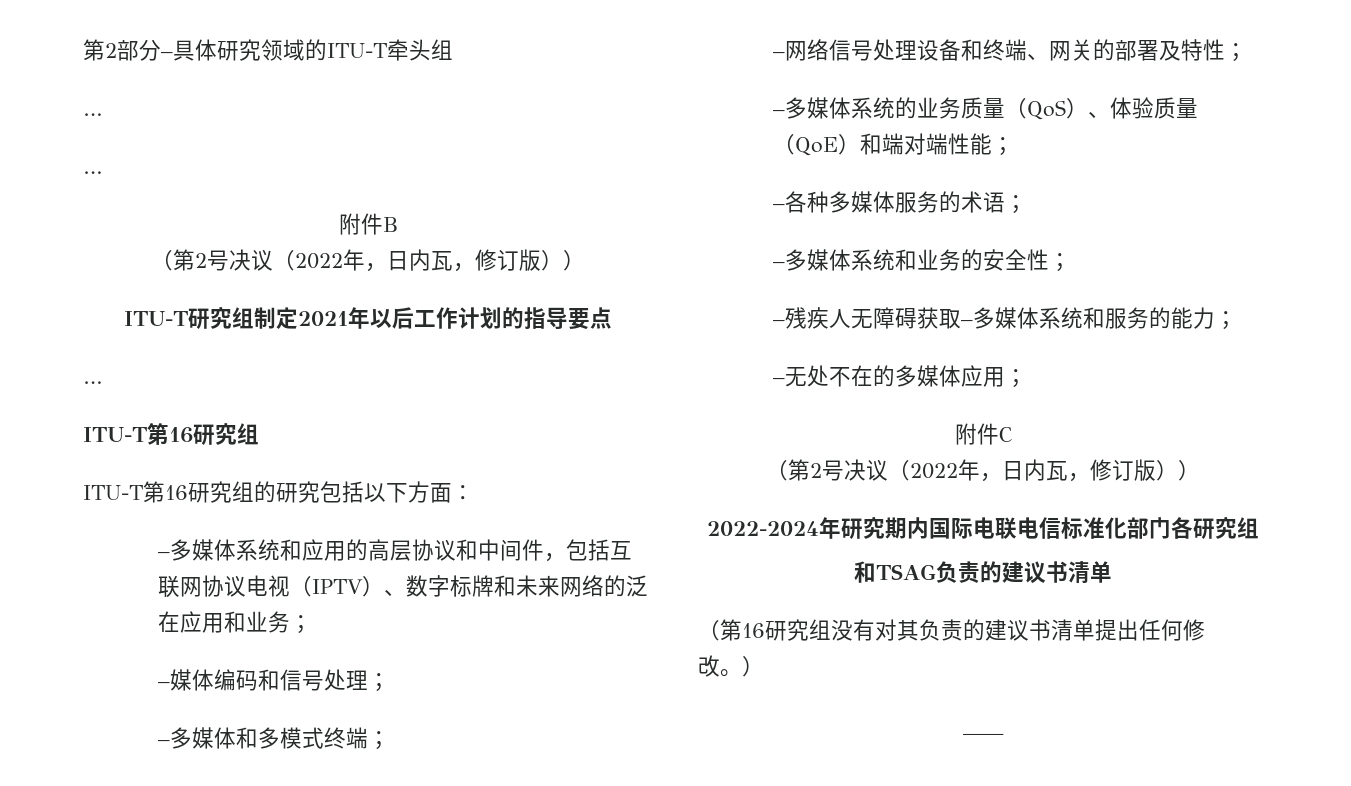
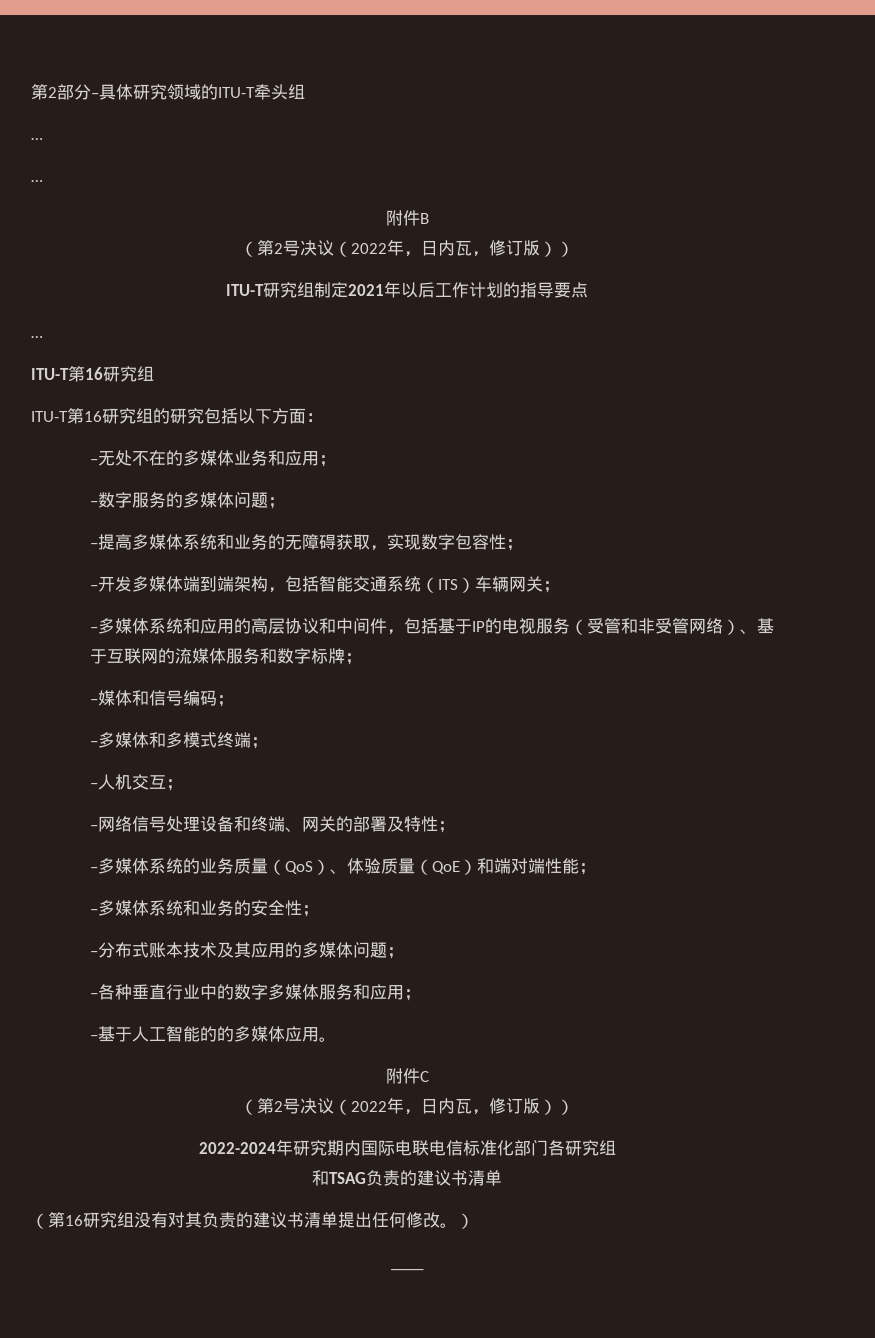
(474, 492) none -> [90,450,337,467] [90,492,286,509] [90,534,524,551] [90,575,561,593] // –无处不在的多媒体业务和应用； // –数字服务的多媒体问题； // –提高多媒体系统和业务的无障碍获取，实现数字包容性； // –开发多媒体端到端架构，包括智能交通系统（ITS）车辆网关；
[610,541,633,560] [158,575,649,598] [158,611,291,633] 互联网协议电视（IPTV）、数字标牌和未来网络的泛在应用和业务 -> [438,618,775,635] [90,648,346,664] 基于IP的电视服务（受管和非受管网络）、基于互联网的流媒体服务和数字标牌
[214,669,369,691] 编码和信号处理 -> [132,690,218,706] 和信号编码
(391, 740) none -> [90,774,184,791] // –人机交互；
[773,191,1028,214] // –各种多媒体服务的术语； -> (597, 869) none
[785,307,1238,330] [773,365,874,387] 残疾人无障碍获取–多媒体系统和服务的能力； // –无处不在 -> [98,942,405,959] [90,984,422,1001] [90,1025,218,1042] 分布式账本技术及其应用的多媒体问题； // –各种垂直行业中的数字多媒体服务和应用； // –基于人工智能的
[1005,369,1028,388] ； -> [319,1037,337,1042] 。

